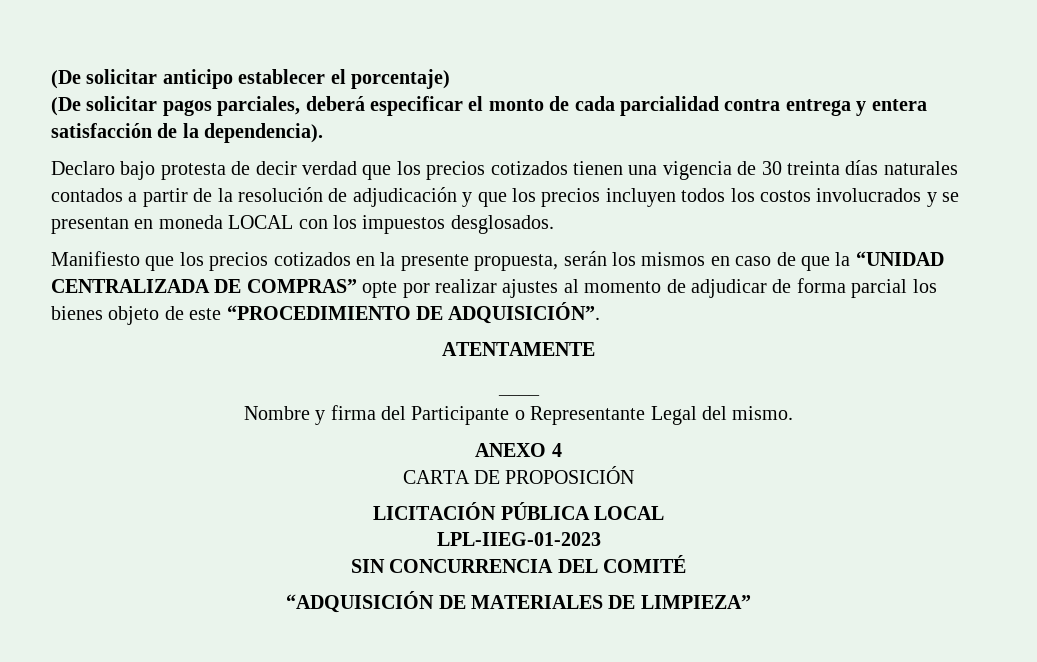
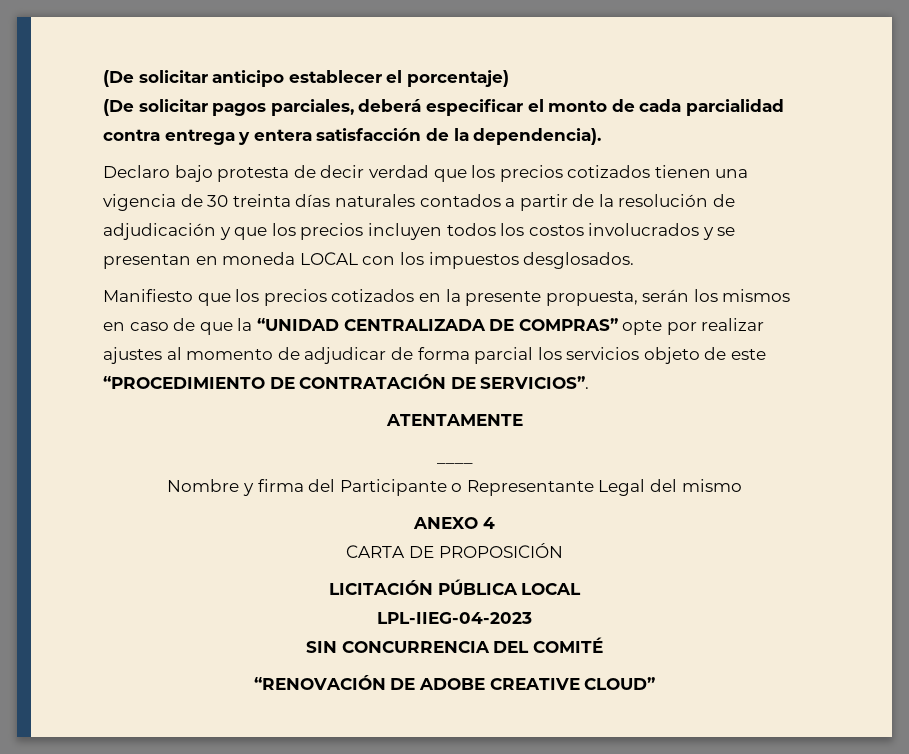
[51,306,103,320] bienes -> [566,347,640,360] servicios
[448,302,601,324] ADQUISICIÓN”. -> [299,374,590,389] CONTRATACIÓN DE SERVICIOS”.
[732,406,794,420] mismo. -> [681,479,742,492] mismo
[436,532,601,546] LPL-IIEG-01-2023 -> [377,612,532,624] LPL-IIEG-04-2023
[286,591,751,613] “ADQUISICIÓN DE MATERIALES DE LIMPIEZA” -> [253,675,656,690] “RENOVACIÓN DE ADOBE CREATIVE CLOUD”

